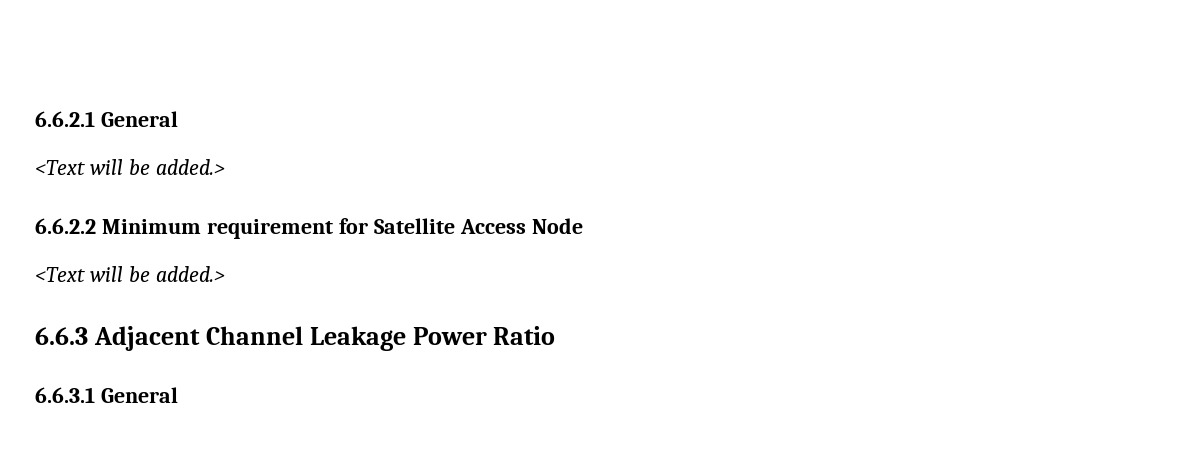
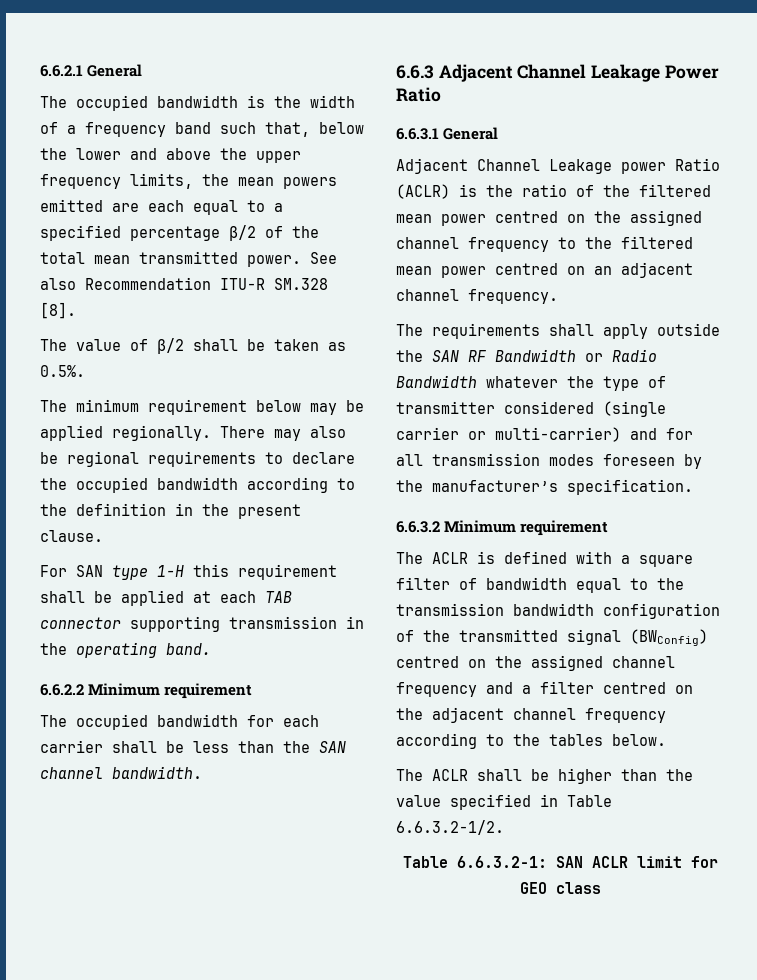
[35,159,225,175] [35,218,583,239] [35,266,225,282] <Text will be added.> // 6.6.2.2 Minimum requirement for Satellite Access Node // <Text will be added.> -> [40,95,355,111] [40,122,364,137] [40,148,301,163] [40,173,337,189] [40,199,283,215] [40,225,319,241] [40,251,337,267] [40,277,328,290] [40,302,76,319] [40,338,346,354] [40,365,85,377] [40,399,364,415] [40,425,346,441] [40,451,355,467] [40,477,355,493] [40,503,301,519] [40,530,103,542] [40,564,337,580] [40,590,292,606] [40,616,364,632] [40,642,211,658] [40,683,253,699] [40,714,319,730] [40,740,346,753] [40,766,202,779] The occupied bandwidth is the width of a frequency band such that, below the lower and above the upper frequency limits, the mean powers emitted are each equal to a specified percentage β/2 of the total mean transmitted power. See also Recommendation ITU-R SM.328 [8]. // The value of β/2 shall be taken as 0.5%. // The minimum requirement below may be applied regionally. There may also be regional requirements to declare the occupied bandwidth according to the definition in the present clause. // For SAN type 1-H this requirement shall be applied at each TAB connector supporting transmission in the operating band. // 6.6.2.2 Minimum requirement // The occupied bandwidth for each carrier shall be less than the SAN channel bandwidth.
(178, 395) none -> [396,158,720,174] [396,184,711,199] [396,210,702,226] [396,236,693,252] [396,262,693,278] [396,289,558,304] [396,323,720,339] [396,349,657,362] [396,375,666,391] [396,401,666,417] [396,427,693,442] [396,453,702,469] [396,479,693,495] [396,520,609,536] [396,551,693,567] [396,577,684,593] [396,603,720,619] [396,629,708,646] [396,655,675,671] [396,681,693,697] [396,707,666,723] [396,733,666,749] [396,768,693,784] [396,794,612,810] [396,820,504,835] [403,856,718,868] [520,882,601,894] // Adjacent Channel Leakage power Ratio (ACLR) is the ratio of the filtered mean power centred on the assigned channel frequency to the filtered mean power centred on an adjacent channel frequency. // The requirements shall apply outside the SAN RF Bandwidth or Radio Bandwidth whatever the type of transmitter considered (single carrier or multi-carrier) and for all transmission modes foreseen by the manufacturer’s specification. // 6.6.3.2 Minimum requirement // The ACLR is defined with a square filter of bandwidth equal to the transmission bandwidth configuration of the transmitted signal (BWConfig) centred on the assigned channel frequency and a filter centred on the adjacent channel frequency according to the tables below. // The ACLR shall be higher than the value specified in Table 6.6.3.2-1/2. // Table 6.6.3.2-1: SAN ACLR limit for GEO class

